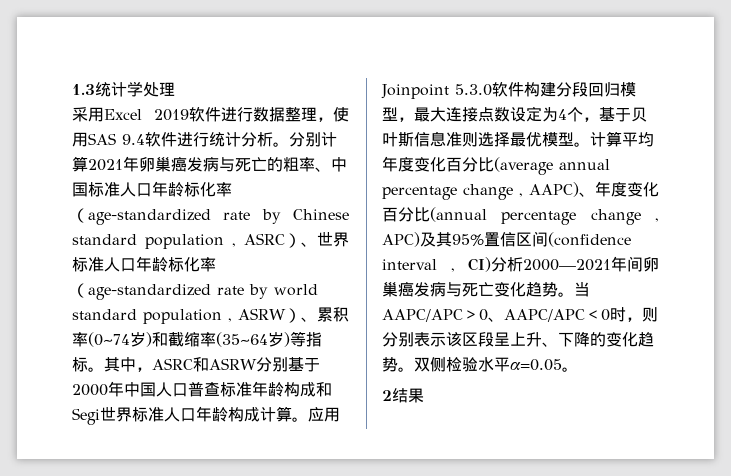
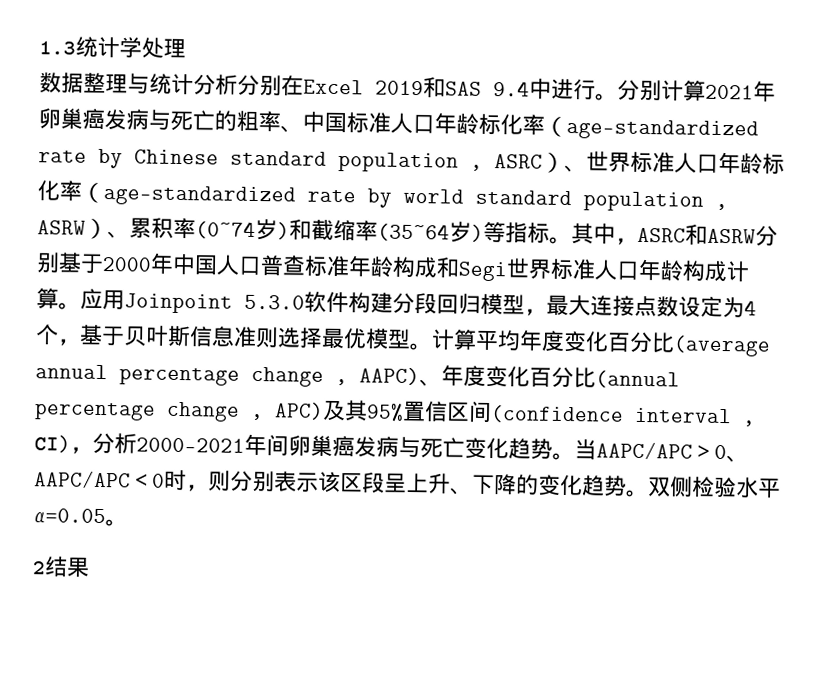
[72,106,349,122] [72,131,273,147] 采用Excel 2019软件进行数据整理，使用SAS 9.4软件进行统计分析 -> [39,72,596,101] 数据整理与统计分析分别在Excel 2019和SAS 9.4中进行
(491, 264) none -> [70,446,93,454] ，

